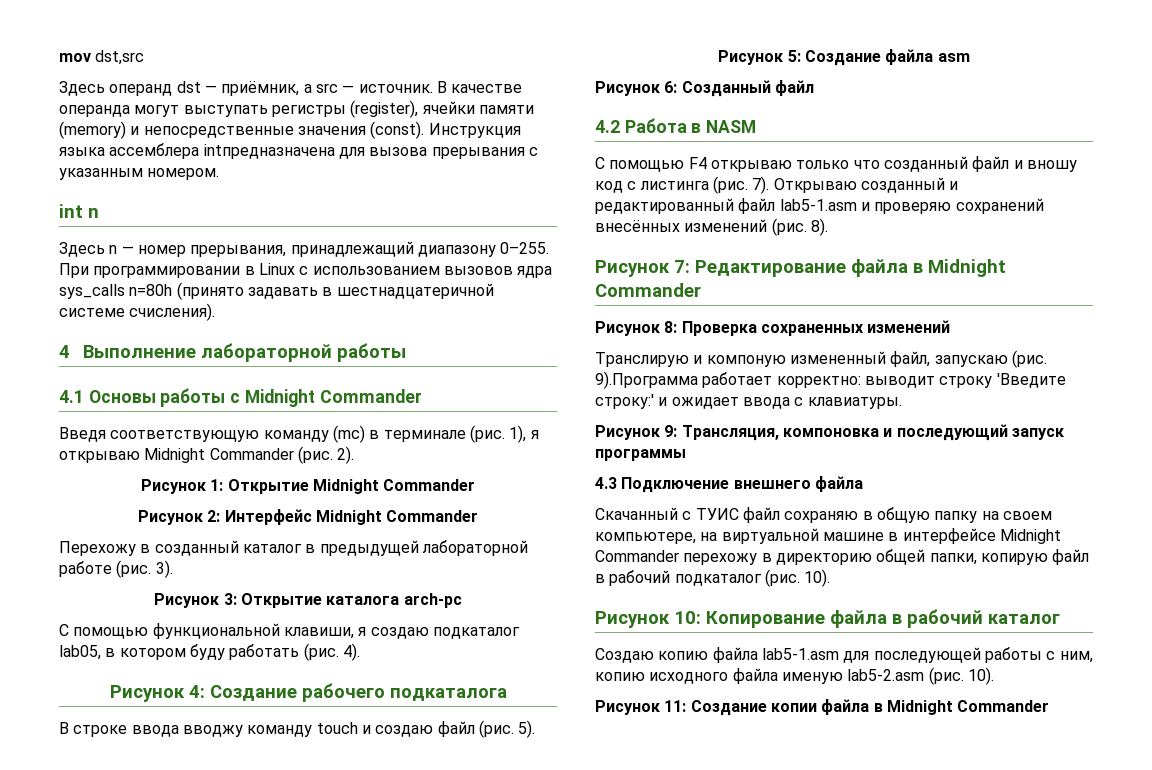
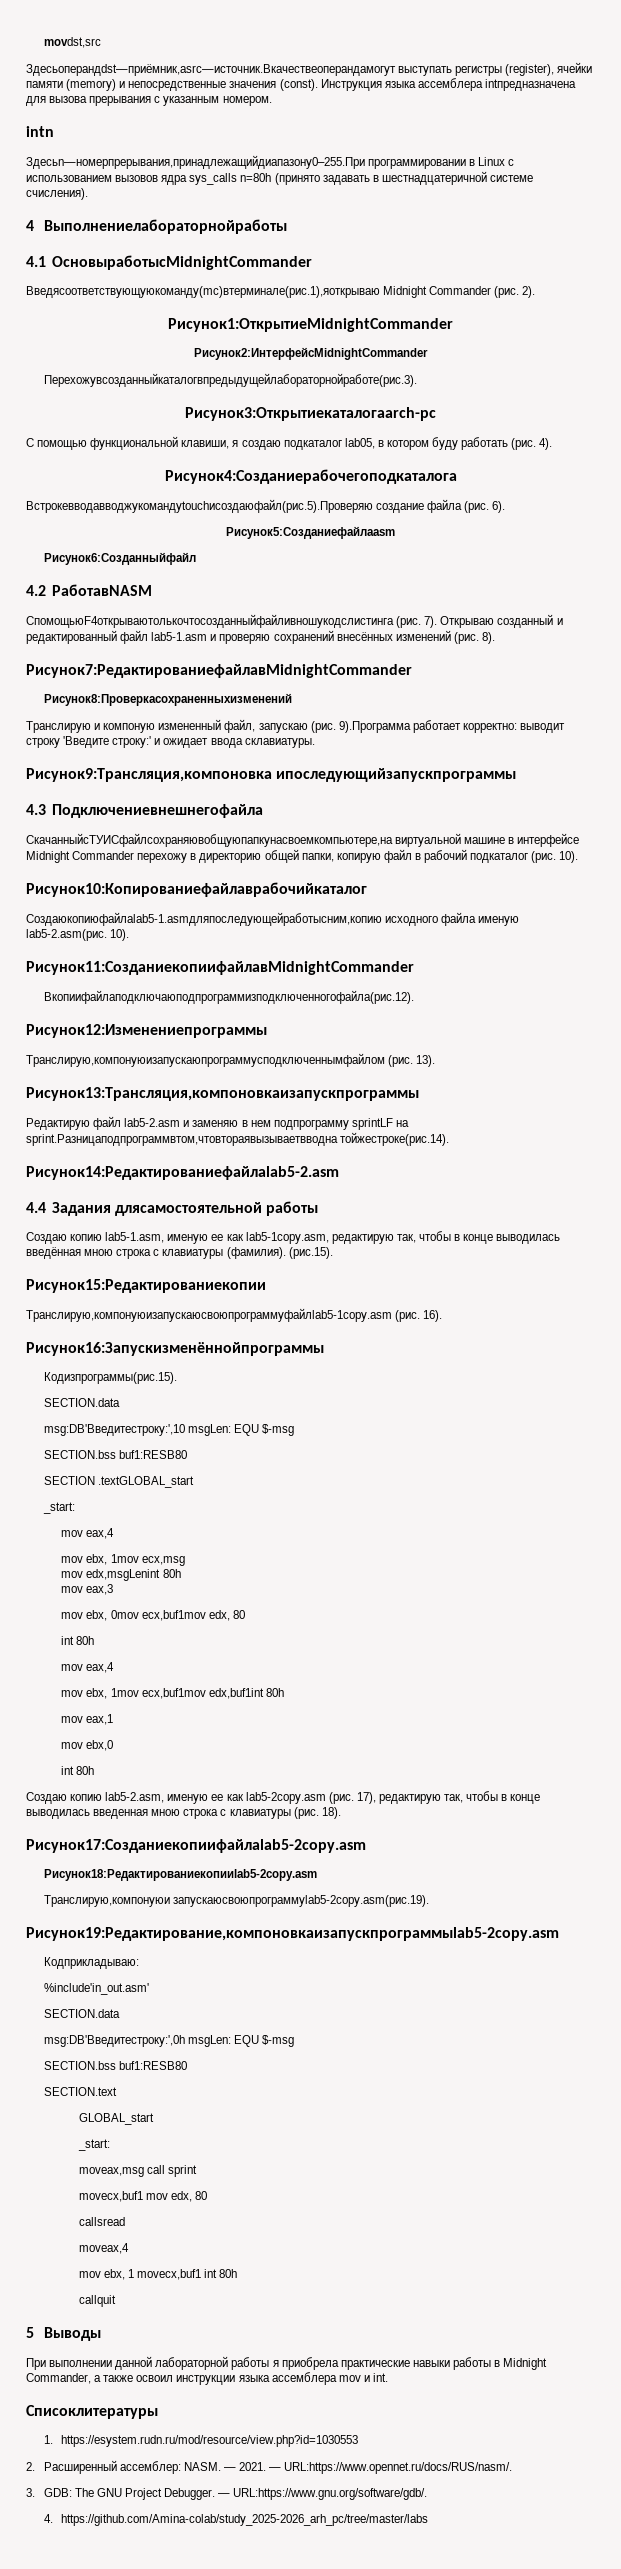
[59,50,145,65] [59,81,523,96] [59,105,180,117] mov dst,src // Здесь операнд dst — приёмник, а src — источник. В качестве операнда могут -> [43,37,101,48] [26,64,396,76] movdst,src // Здесьоперандdst—приёмник,аsrc—источник.Вкачествеоперандамогут
[59,204,99,218] [59,241,550,257] [59,263,89,278] int n // Здесь n — номер прерывания, принадлежащий диапазону 0–255. При -> [26,126,54,137] [26,155,365,169] intn // Здесьn—номерпрерывания,принадлежащийдиапазону0–255.При
[83,343,407,362] [59,388,422,407] [59,425,539,443] [59,446,355,464] [140,479,476,494] [137,509,479,525] [59,540,528,556] [59,560,173,578] [154,593,462,608] Выполнение лабораторной работы // 4.1 Основы работы c Midnight Commander // Введя соответствующую команду (mc) в терминале (рис. 1), я открываю Midnight Commander (рис. 2). // Рисунок 1: Открытие Midnight Commander // Рисунок 2: Интерфейс Midnight Commander // Перехожу в созданный каталог в предыдущей лабораторной работе (рис. 3). // Рисунок 3: Открытие каталога arch-pc -> [43,219,287,234] [26,255,312,270] [26,286,536,298] [168,318,453,332] [194,347,428,360] [43,373,417,387] [185,407,436,421] Выполнениелабораторнойработы // 4.1 ОсновыработыcMidnightCommander // Введясоответствующуюкоманду(mc)втерминале(рис.1),яоткрываю Midnight Commander (рис. 2). // Рисунок1:ОткрытиеMidnightCommander // Рисунок2:ИнтерфейсMidnightCommander // Перехожувсозданныйкаталогвпредыдущейлабораторнойработе(рис.3). // Рисунок3:Открытиекаталогаarch-pc
[109,683,507,702] [59,720,536,738] [718,49,970,66] [595,80,814,97] [595,118,757,133] [595,156,1077,172] [595,181,709,193] Рисунок 4: Создание рабочего подкаталога // В строке ввода вводжу команду touch и создаю файл (рис. 5). // Рисунок 5: Создание файла asm // Рисунок 6: Созданный файл // 4.2 Работа в NASM // С помощью F4 открываю только что созданный файл и вношу код с листинга -> [164,469,457,484] [26,499,506,513] [226,526,395,539] [43,552,196,565] [26,584,152,596] [26,614,394,628] Рисунок4:Созданиерабочегоподкаталога // Встрокевводавводжукомандуtouchисоздаюфайл(рис.5).Проверяю создание файла (рис. 6). // Рисунок5:Созданиефайлаasm // Рисунок6:Созданныйфайл // 4.2 РаботавNASM // СпомощьюF4открываютолькочтосозданныйфайливношукодслистинга
[595,259,1006,277] [595,283,701,297] [595,320,951,336] Рисунок 7: Редактирование файла в Midnight Commander // Рисунок 8: Проверка сохраненных изменений -> [26,664,412,678] [43,693,292,706] Рисунок7:РедактированиефайлавMidnightCommander // Рисунок8:Проверкасохраненныхизменений
[794,397,902,409] [595,424,1064,441] [595,449,686,461] [595,476,863,493] [595,507,1052,523] [595,532,718,544] с клавиатуры. // Рисунок 9: Трансляция, компоновка и последующий запуск программы // 4.3 Подключение внешнего файла // Скачанный с ТУИС файл сохраняю в общую папку на своем компьютере, на -> [244,738,315,748] [26,768,517,782] [26,804,263,818] [26,833,393,847] склавиатуры. // Рисунок9:Трансляция,компоновка ипоследующийзапускпрограммы // 4.3 Подключениевнешнегофайла // СкачанныйсТУИСфайлсохраняювобщуюпапкунасвоемкомпьютере,на
[595,609,1060,628] [595,647,1093,663] [595,667,994,685] [595,699,1050,716] Рисунок 10: Копирование файла в рабочий каталог // Создаю копию файла lab5-1.asm для последующей работы с ним, копию исходного файла именую lab5-2.asm (рис. 10). // Рисунок 11: Создание копии файла в Midnight Commander -> [26,882,367,897] [26,912,520,926] [26,929,130,941] [26,961,414,975] [43,990,414,1004] [26,1024,267,1038] [26,1053,436,1067] [26,1087,419,1101] [26,1116,409,1130] [26,1132,450,1146] [26,1166,339,1180] [26,1201,319,1216] [26,1231,561,1244] [26,1247,333,1259] [26,1279,266,1293] [26,1308,443,1322] [26,1342,324,1356] [43,1372,177,1384] [43,1398,120,1407] [43,1424,294,1436] [43,1450,187,1459] [43,1476,194,1488] [42,1502,75,1514] [61,1528,115,1539] [61,1554,185,1566] [61,1569,181,1581] [61,1584,114,1595] [61,1610,245,1621] [61,1636,95,1645] [61,1662,115,1673] [61,1688,284,1699] [61,1714,114,1725] [61,1740,114,1751] [61,1766,95,1775] [26,1791,541,1804] [26,1807,341,1819] [26,1839,366,1853] [43,1869,317,1881] [43,1895,429,1907] [26,1927,559,1941] [43,1957,139,1969] [43,1983,149,1995] [43,2009,120,2018] [43,2035,294,2047] [43,2061,187,2070] [43,2087,117,2096] [78,2113,154,2125] [77,2139,110,2151] [78,2165,198,2177] [78,2191,208,2202] [78,2217,125,2226] [78,2243,129,2254] [78,2269,238,2280] [78,2295,116,2307] [26,2327,101,2341] [26,2356,548,2370] [26,2372,388,2385] [26,2405,158,2419] [43,2435,359,2447] [26,2460,513,2474] [26,2488,428,2500] [43,2514,429,2526] Рисунок10:Копированиефайлаврабочийкаталог // Создаюкопиюфайлаlab5-1.asmдляпоследующейработысним,копию исходного файла именую lab5-2.asm(рис. 10). // Рисунок11:СозданиекопиифайлавMidnightCommander // Вкопиифайлаподключаюподпрограммизподключенногофайла(рис.12). // Рисунок12:Изменениепрограммы // Транслирую,компонуюизапускаюпрограммусподключеннымфайлом (рис. 13). // Рисунок13:Трансляция,компоновкаизапускпрограммы // Редактирую файл lab5-2.asm и заменяю в нем подпрограмму sprintLF на sprint.Разницаподпрограммвтом,чтовтораявызываетвводна тойжестроке(рис.14). // Рисунок14:Редактированиефайлаlab5-2.asm // 4.4 Задания длясамостоятельной работы // Создаю копию lab5-1.asm, именую ее как lab5-1copy.asm, редактирую так, чтобы в конце выводилась введённая мною строка с клавиатуры (фамилия). (рис.15). // Рисунок15:Редактированиекопии // Транслирую,компонуюизапускаюсвоюпрограммуфайлlab5-1copy.asm (рис. 16). // Рисунок16:Запускизменённойпрограммы // Кодизпрограммы(рис.15). // SECTION.data // msg:DB'Введитестроку:',10 msgLen: EQU $-msg // SECTION.bss buf1:RESB80 // SECTION .textGLOBAL_start // _start: // mov eax,4 // mov ebx, 1mov ecx,msg // mov edx,msgLenint 80h // mov eax,3 // mov ebx, 0mov ecx,buf1mov edx, 80 // int 80h // mov eax,4 // mov ebx, 1mov ecx,buf1mov edx,buf1int 80h // mov eax,1 // mov ebx,0 // int 80h // Создаю копию lab5-2.asm, именую ее как lab5-2copy.asm (рис. 17), редактирую так, чтобы в конце выводилась введенная мною строка с клавиатуры (рис. 18). // Рисунок17:Созданиекопиифайлаlab5-2copy.asm // Рисунок18:Редактированиекопииlab5-2copy.asm // Транслирую,компонуюи запускаюсвоюпрограммуlab5-2copy.asm(рис.19). // Рисунок19:Редактирование,компоновкаизапускпрограммыlab5-2copy.asm // Кодприкладываю: // %include'in_out.asm' // SECTION.data // msg:DB'Введитестроку:',0h msgLen: EQU $-msg // SECTION.bss buf1:RESB80 // SECTION.text // GLOBAL_start // _start: // moveax,msg call sprint // movecx,buf1 mov edx, 80 // callsread // moveax,4 // mov ebx, 1 movecx,buf1 int 80h // callquit // 5 Выводы // При выполнении данной лабораторной работы я приобрела практические навыки работы в Midnight Commander, а также освоил инструкции языка ассемблера mov и int. // Списоклитературы // 1. https://esystem.rudn.ru/mod/resource/view.php?id=1030553 // 2. Расширенный ассемблер: NASM. — 2021. — URL:https://www.opennet.ru/docs/RUS/nasm/. // 3. GDB: The GNU Project Debugger. — URL:https://www.gnu.org/software/gdb/. // 4. https://github.com/Amina-colab/study_2025-2026_arh_pc/tree/master/labs

